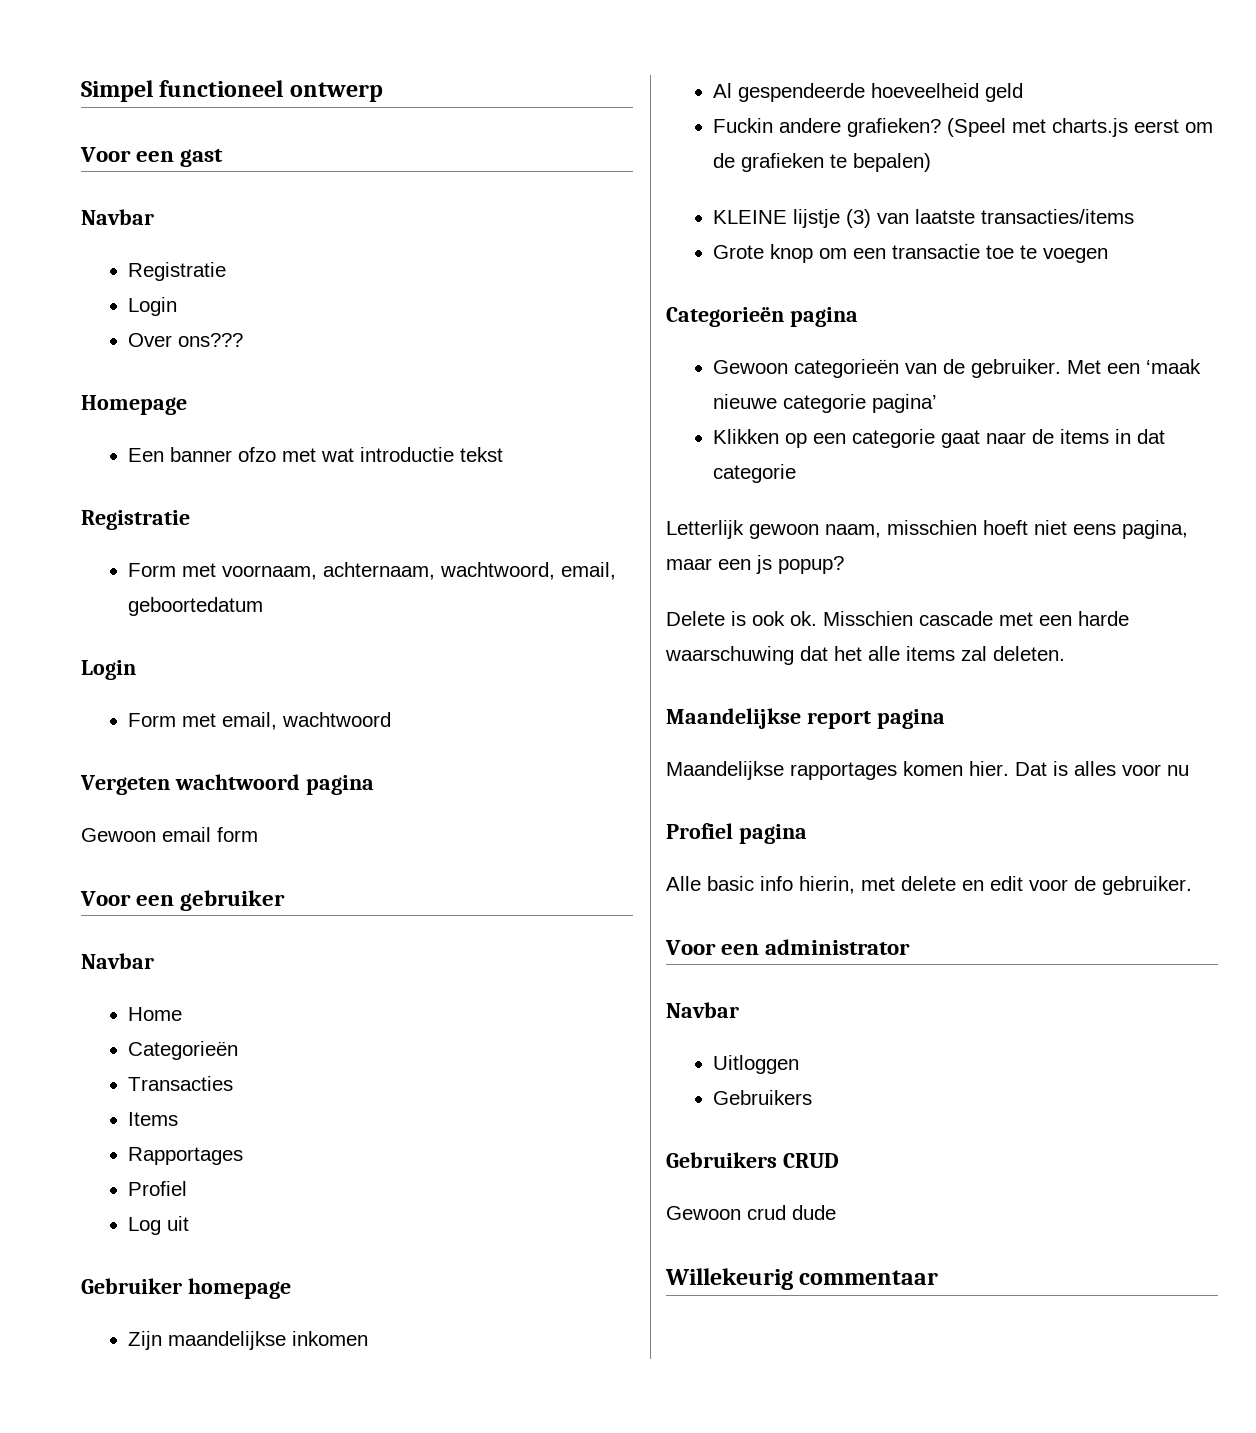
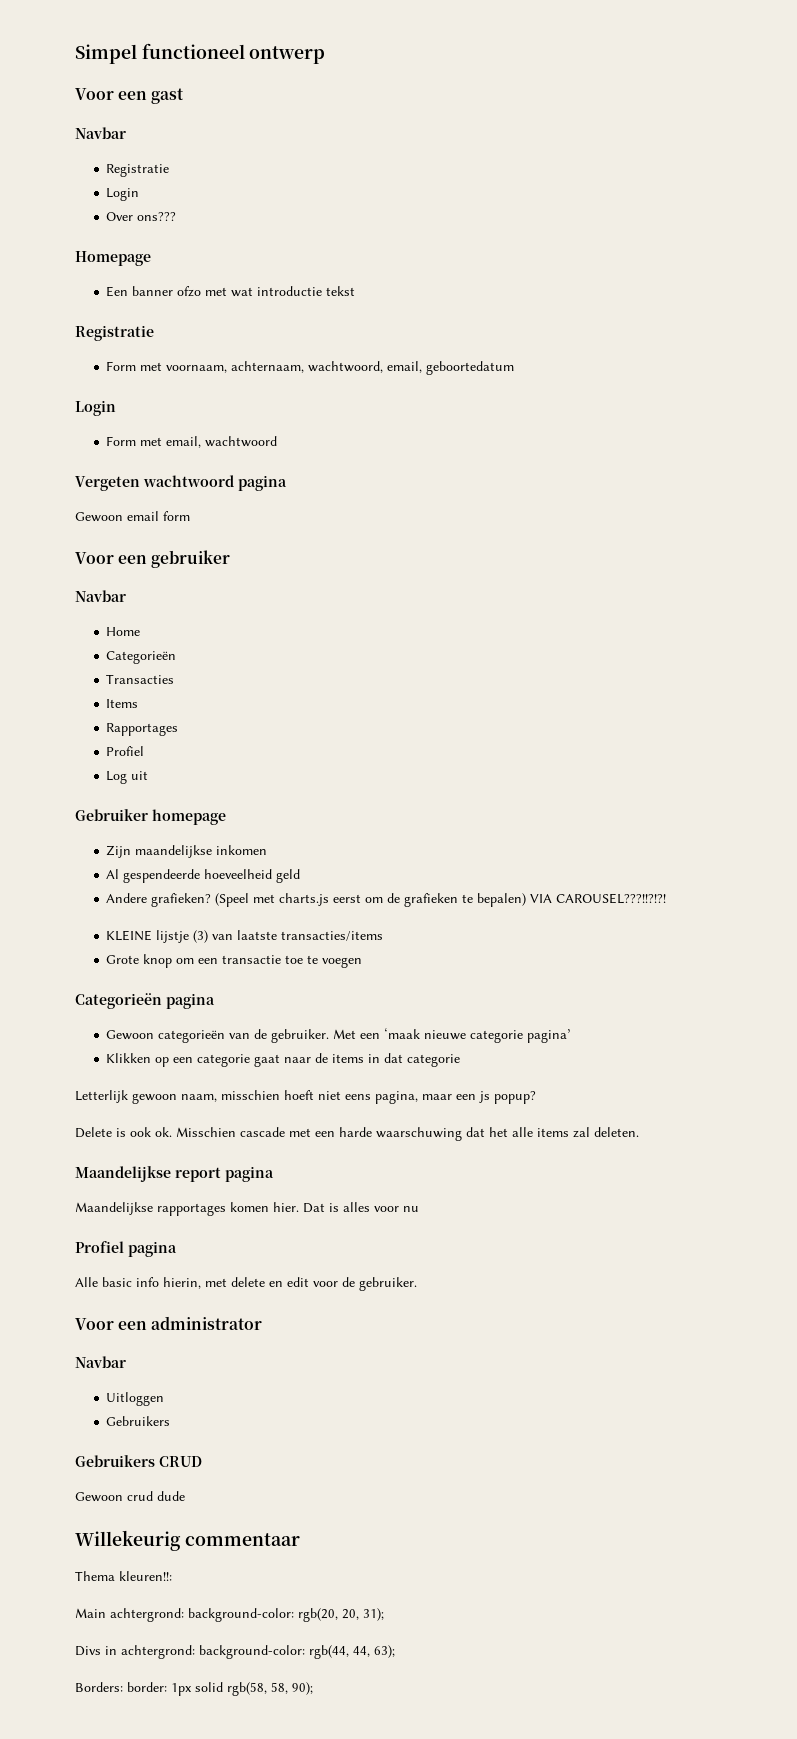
[713,118,842,133] Fuckin andere -> [106,893,148,903] Andere
(932, 162) none -> [530,893,667,904] VIA CAROUSEL???!!?!?!
(939, 1277) none -> [75,1571,172,1581] [75,1608,384,1622] [75,1645,395,1659] [75,1682,313,1696] // Thema kleuren!!: // Main achtergrond: background-color: rgb(20, 20, 31); // Divs in achtergrond: background-color: rgb(44, 44, 63); // Borders: border: 1px solid rgb(58, 58, 90);

